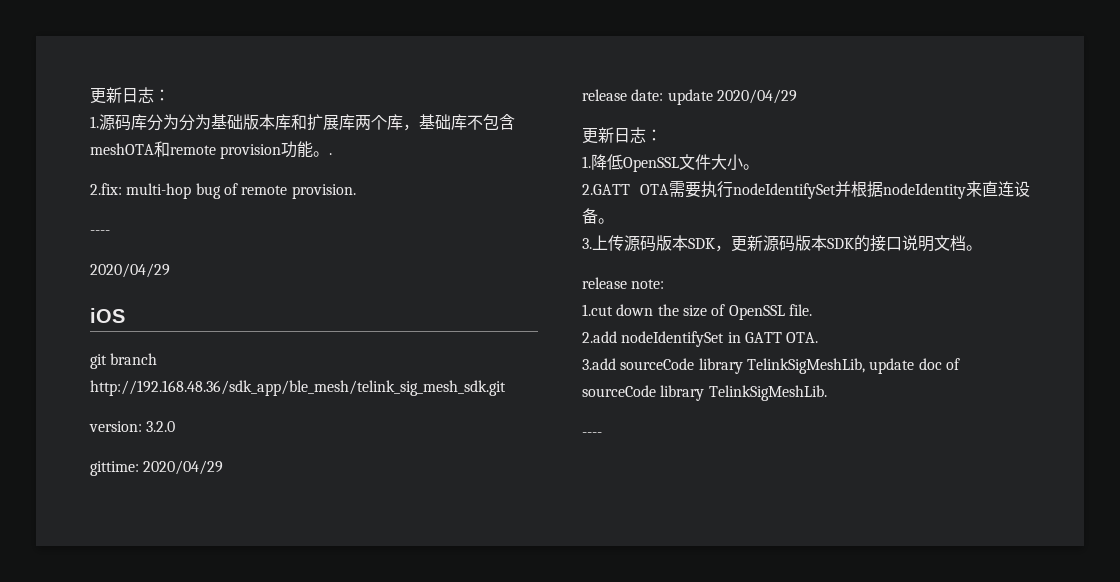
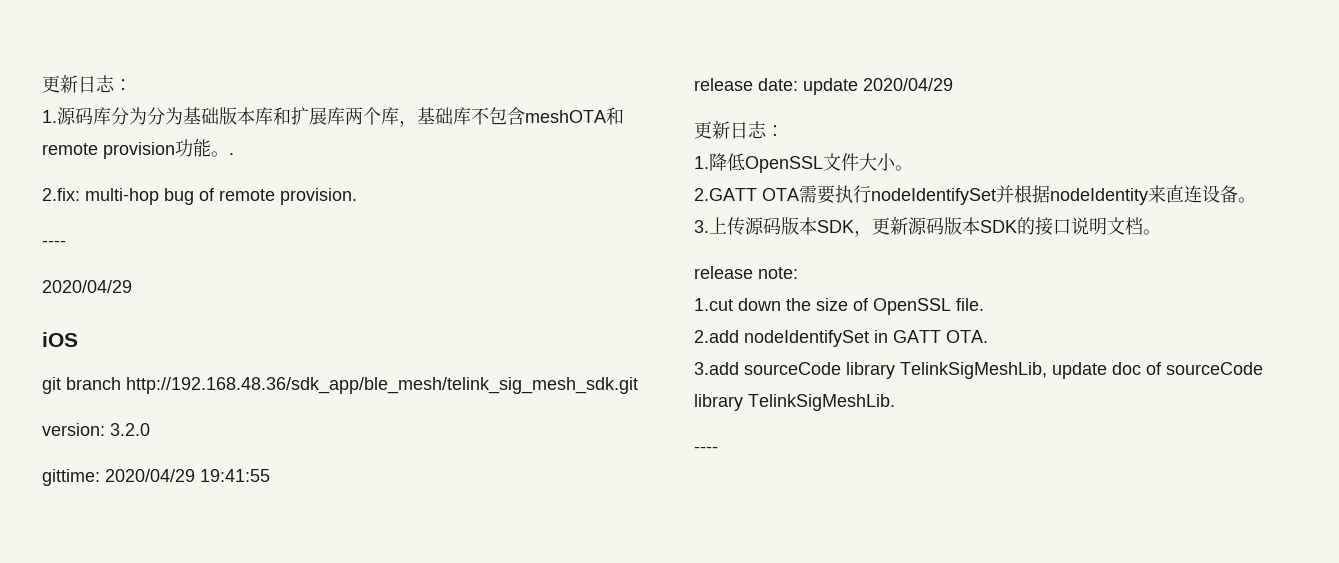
(224, 467) none -> [200,469,270,482] 19:41:55

